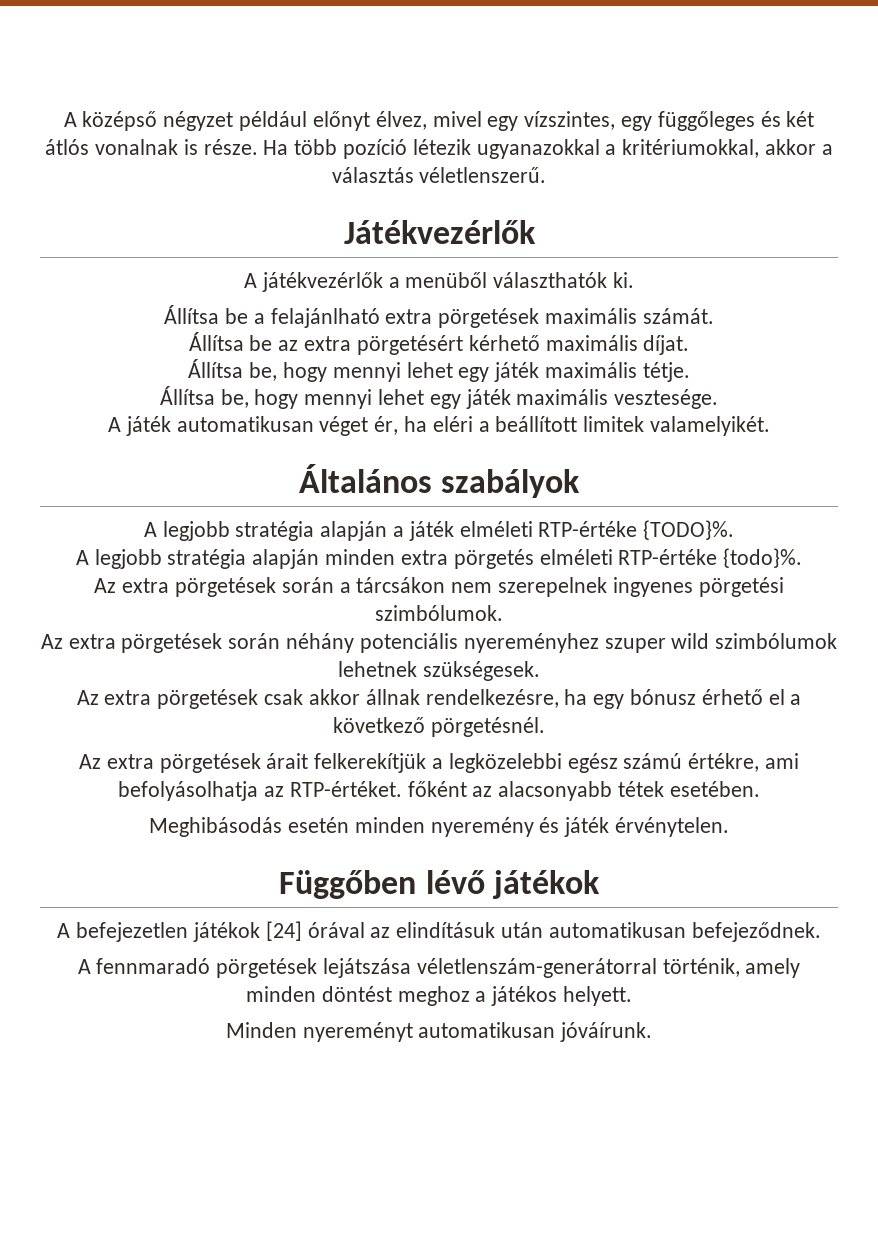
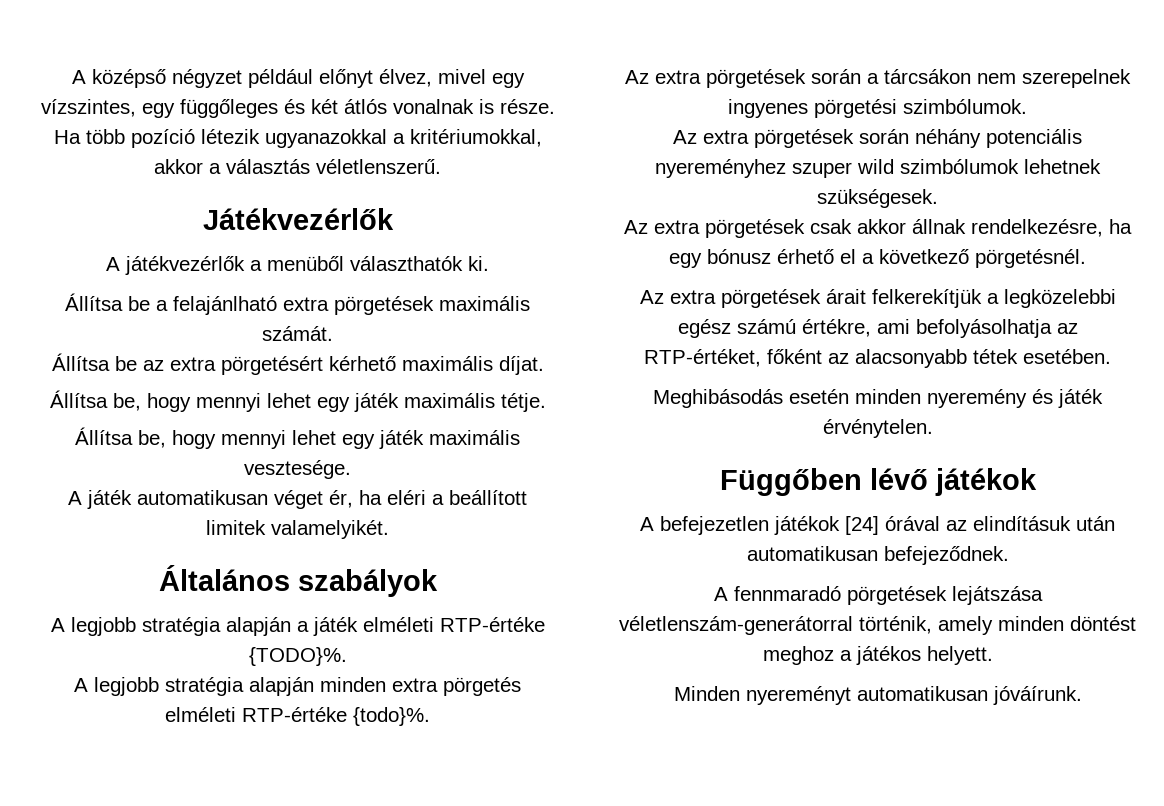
[289,781,402,797] RTP-értéket. -> [644,349,761,367] RTP-értéket,

